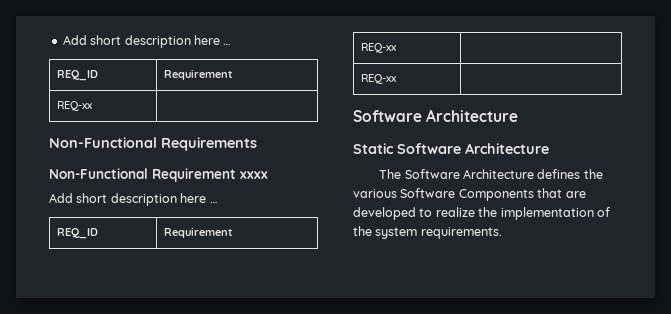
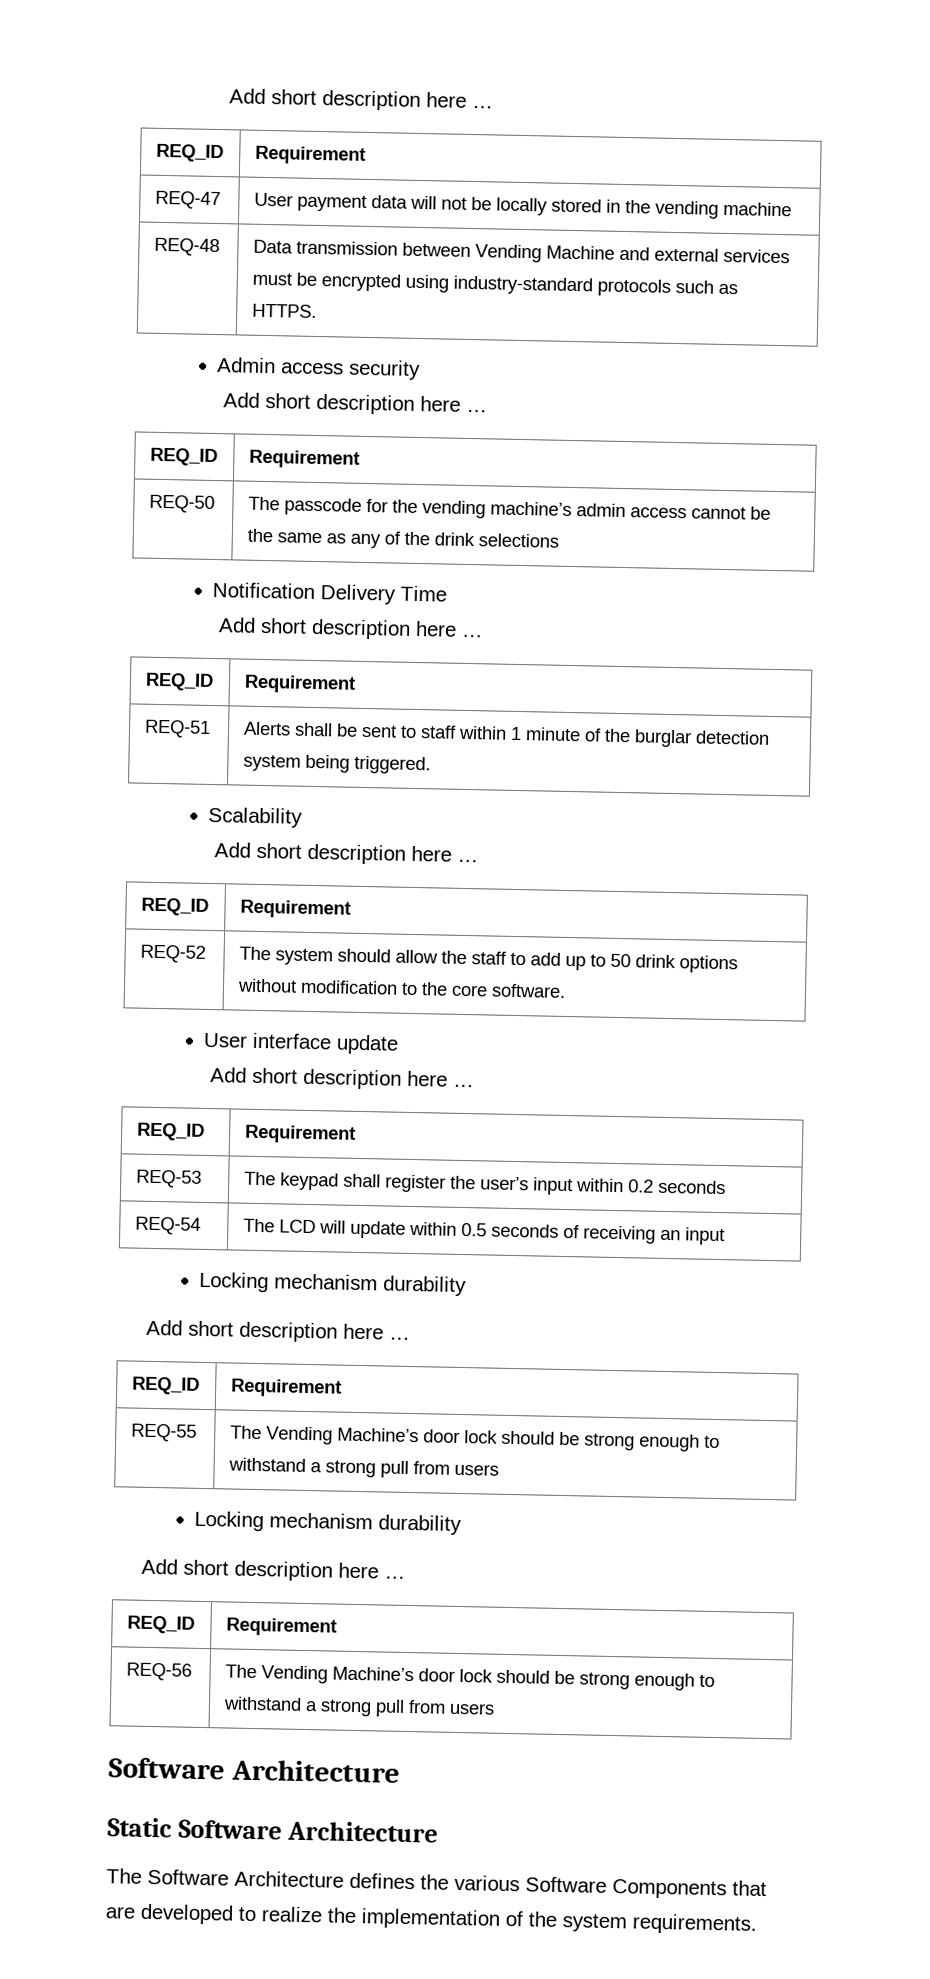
[62,35,231,48] [56,70,98,81] [163,69,233,80] [56,101,93,111] [49,137,257,151] [49,168,268,182] [49,193,217,206] [56,228,98,239] [163,227,233,238] [360,43,397,53] [360,74,397,84] Add short description here … // REQ_ID | Requirement // REQ-xx | // Non-Functional Requirements // Non-Functional Requirement xxxx // Add short description here … // REQ_ID | Requirement // REQ-xx | // REQ-xx | -> [229,88,495,111] [155,143,224,163] [254,145,366,165] [154,190,221,210] [253,192,792,219] [153,237,220,257] [252,239,790,264] [251,272,738,297] [251,303,317,318] [217,357,422,381] [223,392,489,415] [149,447,218,467] [248,449,360,469] [148,494,215,514] [247,496,771,520] [246,528,559,549] [212,581,448,605] [218,617,484,640] [144,672,214,692] [243,674,356,694] [143,719,211,738] [242,721,770,748] [242,754,431,775] [208,806,304,828] [214,842,480,865] [140,897,209,916] [239,899,351,919] [139,944,206,963] [238,946,738,974] [236,978,566,998] [203,1032,400,1055] [210,1067,476,1090] [136,1122,205,1141] [243,1124,356,1144] [135,1169,202,1188] [243,1171,726,1196] [134,1216,201,1235] [242,1218,725,1246] [199,1271,468,1297] [146,1319,412,1343] [131,1376,200,1395] [230,1378,342,1398] [130,1423,197,1442] [229,1425,720,1452] [227,1457,499,1478] [194,1510,463,1536] [141,1558,407,1582] [126,1615,195,1634] [225,1617,337,1637] [125,1662,192,1681] [224,1664,715,1691] [222,1696,495,1717] Add short description here … // REQ_ID | Requirement // REQ-47 | User payment data will not be locally stored in the vending machine // REQ-48 | Data transmission between Vending Machine and external services must be encrypted using industry-standard protocols such as HTTPS. // Admin access security // Add short description here … // REQ_ID | Requirement // REQ-50 | The passcode for the vending machine’s admin access cannot be the same as any of the drink selections // Notification Delivery Time // Add short description here … // REQ_ID | Requirement // REQ-51 | Alerts shall be sent to staff within 1 minute of the burglar detection system being triggered. // Scalability // Add short description here … // REQ_ID | Requirement // REQ-52 | The system should allow the staff to add up to 50 drink options without modification to the core software. // User interface update // Add short description here … // REQ_ID | Requirement // REQ-53 | The keypad shall register the user’s input within 0.2 seconds // REQ-54 | The LCD will update within 0.5 seconds of receiving an input // Locking mechanism durability // Add short description here … // REQ_ID | Requirement // REQ-55 | The Vending Machine’s door lock should be strong enough to withstand a strong pull from users // Locking mechanism durability // Add short description here … // REQ_ID | Requirement // REQ-56 | The Vending Machine’s door lock should be strong enough to withstand a strong pull from users

